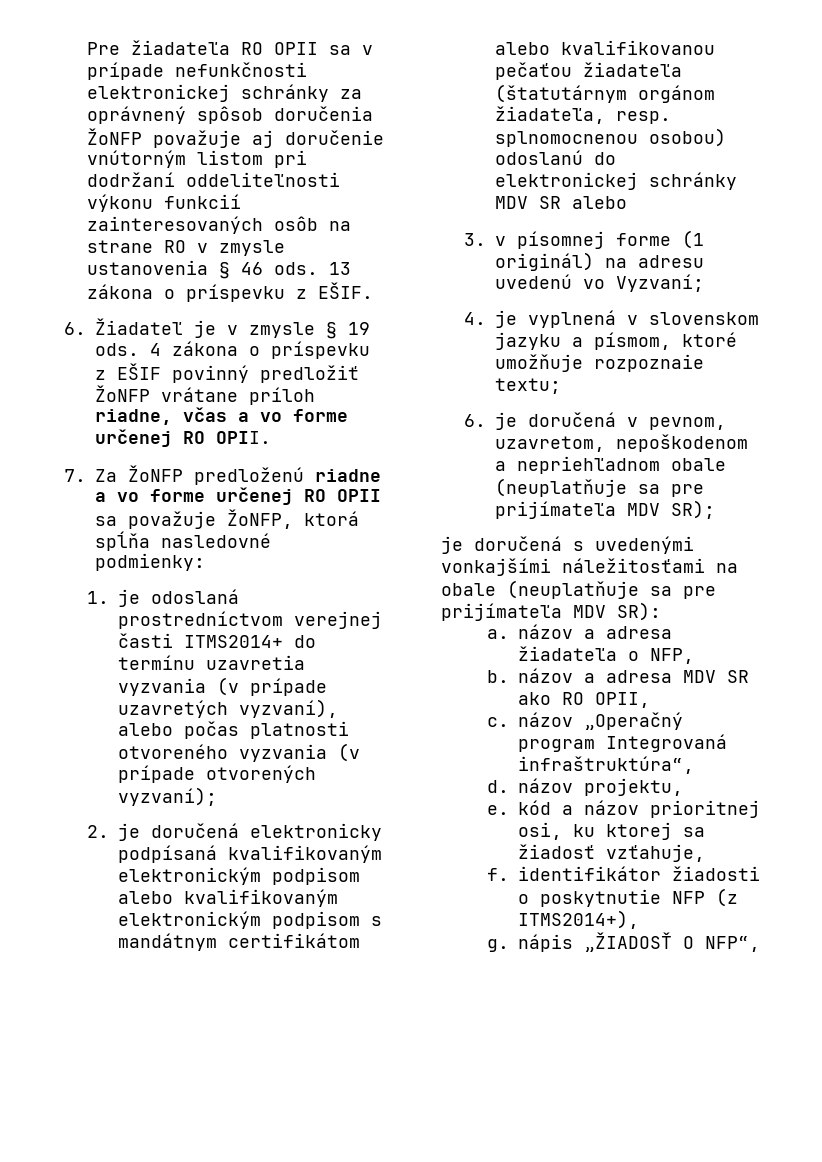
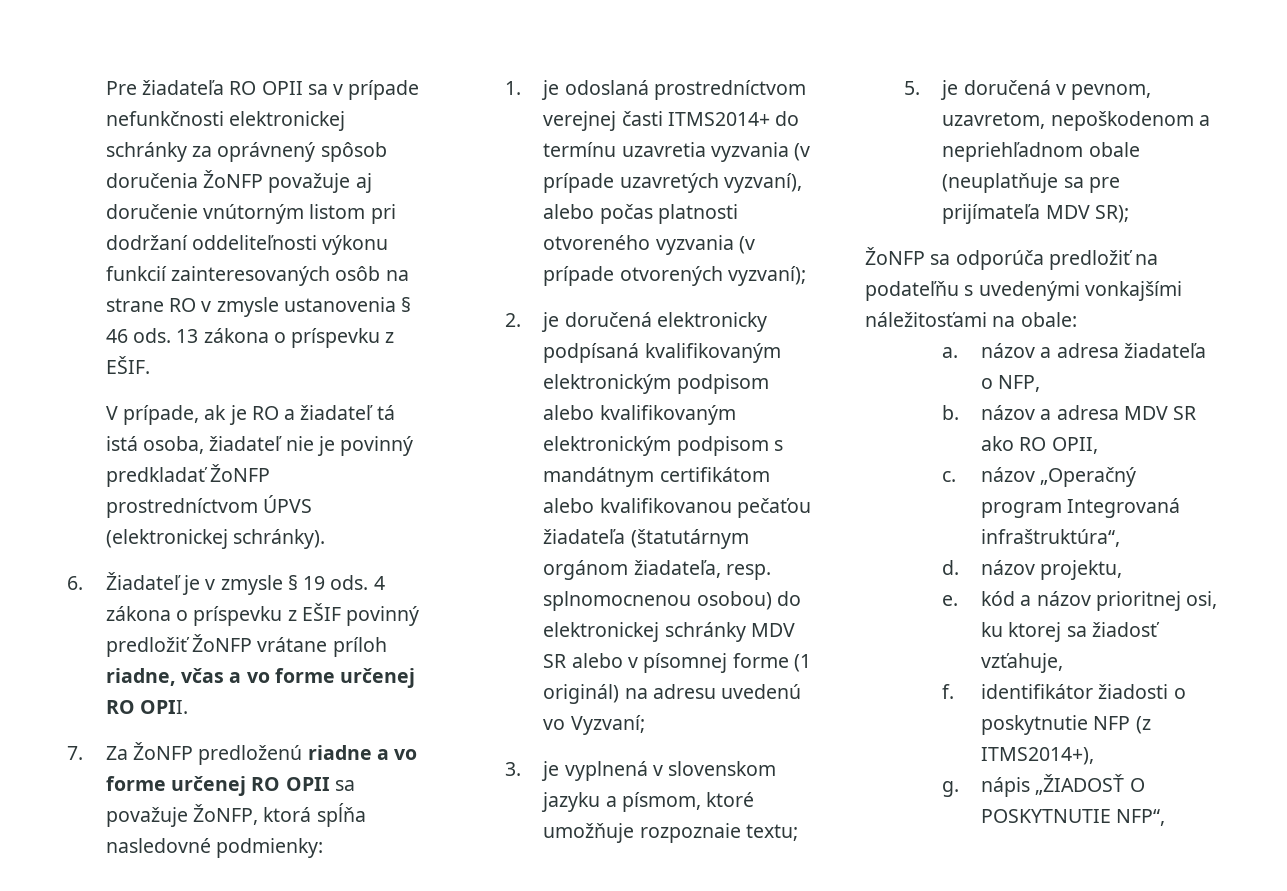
(373, 290) none -> [105,405,395,425] [105,436,414,456] [105,464,270,487] [105,495,312,518] [105,529,325,549] // V prípade, ak je RO a žiadateľ tá istá osoba, žiadateľ nie je povinný predkladať ŽoNFP prostredníctvom ÚPVS (elektronickej schránky).
[494,150,583,165] odoslanú -> (772, 600) none
[463,233,486,246] // 3. -> (623, 660) none
[463,312,486,325] 4. -> [504,762,521,776] 3.
[463,414,486,427] 6. -> [903,81,920,95] 5.
[441,536,562,554] je doručená -> [865,247,1159,270] [865,281,959,301] ŽoNFP sa odporúča predložiť na podateľňu
[441,580,716,599] [441,602,661,621] obale (neuplatňuje sa pre prijímateľa MDV SR): -> [1020,312,1077,327] obale:
(694, 942) none -> [981,809,1112,823] POSKYTNUTIE

